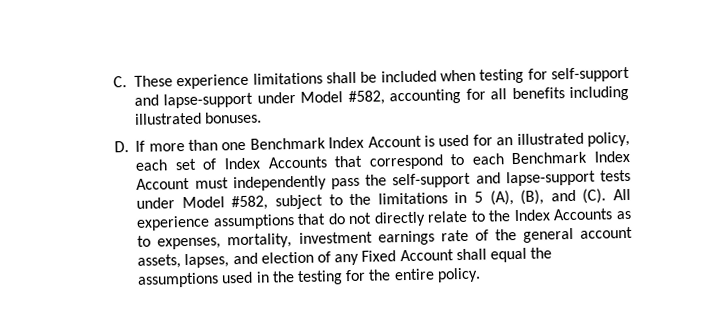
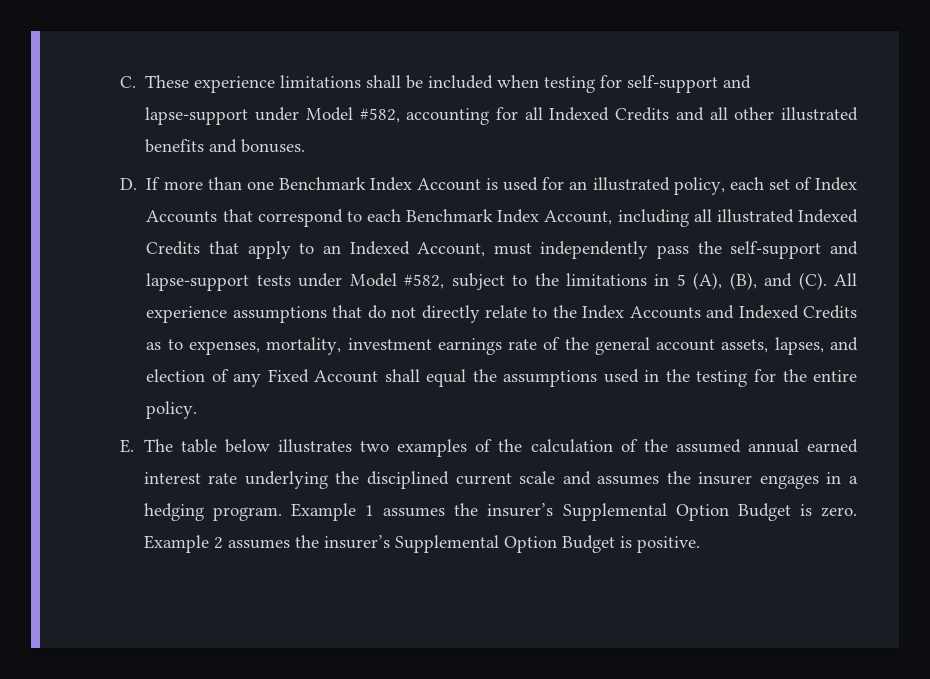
[511,85,629,102] [134,112,202,125] benefits including illustrated -> [549,107,858,121] [145,139,238,153] Indexed Credits and all other illustrated benefits and
[136,177,191,190] Account -> [544,209,858,227] [146,241,486,259] Account, including all illustrated Indexed Credits that apply to an Indexed Account,
(614, 214) none -> [706,305,858,319] and Indexed Credits
(481, 275) none -> [120,439,859,457] [143,471,859,489] [143,503,857,521] [143,535,700,553] // E. The table below illustrates two examples of the calculation of the assumed annual earned interest rate underlying the disciplined current scale and assumes the insurer engages in a hedging program. Example 1 assumes the insurer’s Supplemental Option Budget is zero. Example 2 assumes the insurer’s Supplemental Option Budget is positive.

